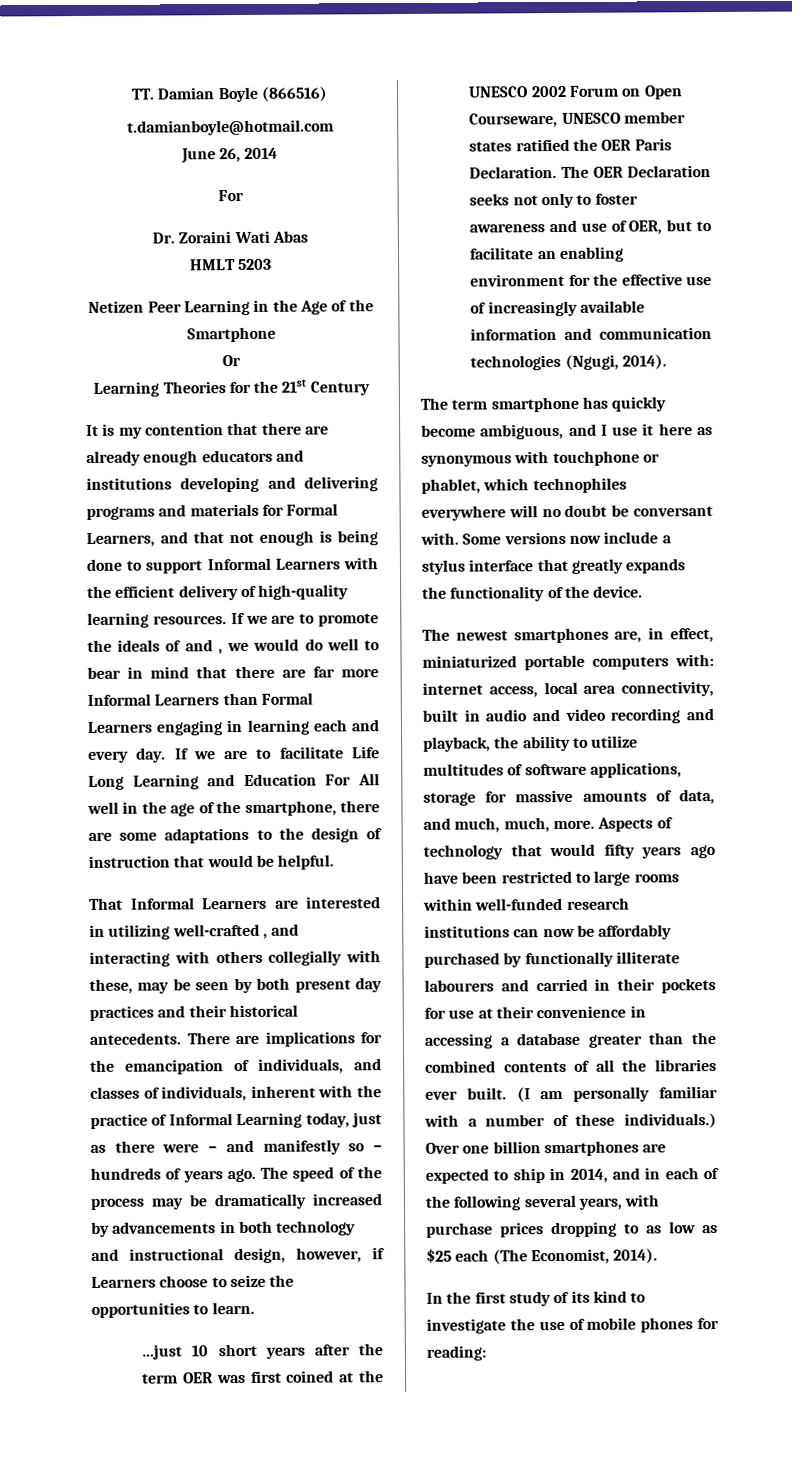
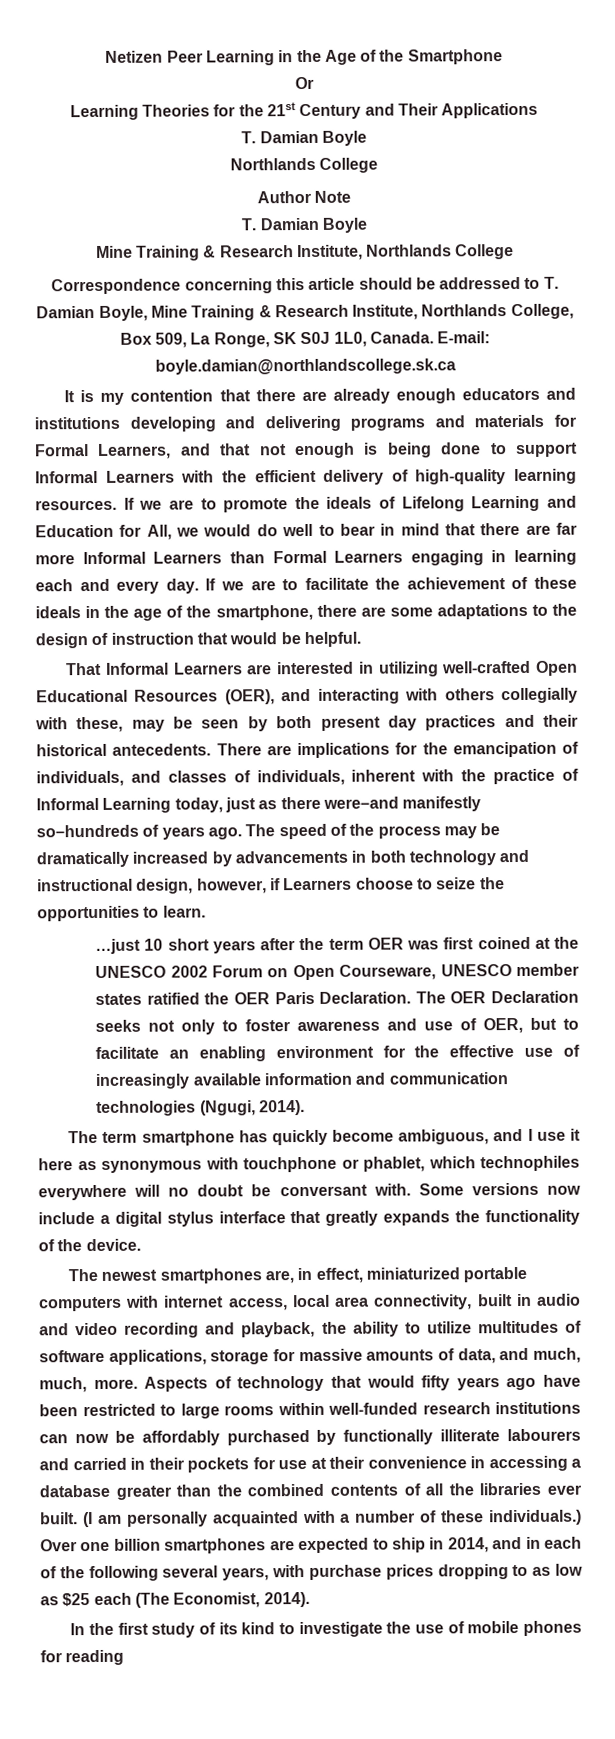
[131,86,328,103] [126,119,334,136] [180,147,279,164] [217,189,244,202] [152,230,308,244] [189,258,273,271] TT. Damian Boyle (866516) // t.damianboyle@hotmail.com // June 26, 2014 // For // Dr. Zoraini Wati Abas // HMLT 5203 // -> (105, 56) none
(370, 388) none -> [364,102,539,119] [241,130,367,146] [229,157,379,173] [256,190,352,204] [241,217,367,233] [95,244,515,261] [51,276,559,295] [36,303,574,321] [119,331,491,348] [154,358,456,375] and Their Applications // T. Damian Boyle // Northlands College // Author Note // T. Damian Boyle // Mine Training & Research Institute, Northlands College // Correspondence concerning this article should be addressed to T. Damian Boyle, Mine Training & Research Institute, Northlands College, Box 509, La Ronge, SK S0J 1L0, Canada. E-mail: boyle.damian@northlandscollege.sk.ca
[184,639,223,655] and , -> [401,495,577,512] [35,524,172,540] Lifelong Learning and Education for All,
[351,746,380,759] [88,773,380,790] [87,801,119,814] Life Long Learning and Education For All well -> [375,576,577,590] [35,606,81,619] the achievement of these ideals
[262,933,268,939] , -> [536,660,579,676] [36,689,275,705] Open Educational Resources (OER),
[162,1139,382,1155] [90,1167,161,1180] were – and manifestly so – hundreds -> [322,796,482,812] [36,824,139,838] were–and manifestly so–hundreds
(672, 539) none -> [114,1211,162,1227] digital
[675,654,714,667] with: -> [126,1295,160,1308] with
[659,1086,718,1099] familiar -> [212,1511,299,1527] acquainted
[426,1345,486,1361] reading: -> [65,1649,125,1666] reading

